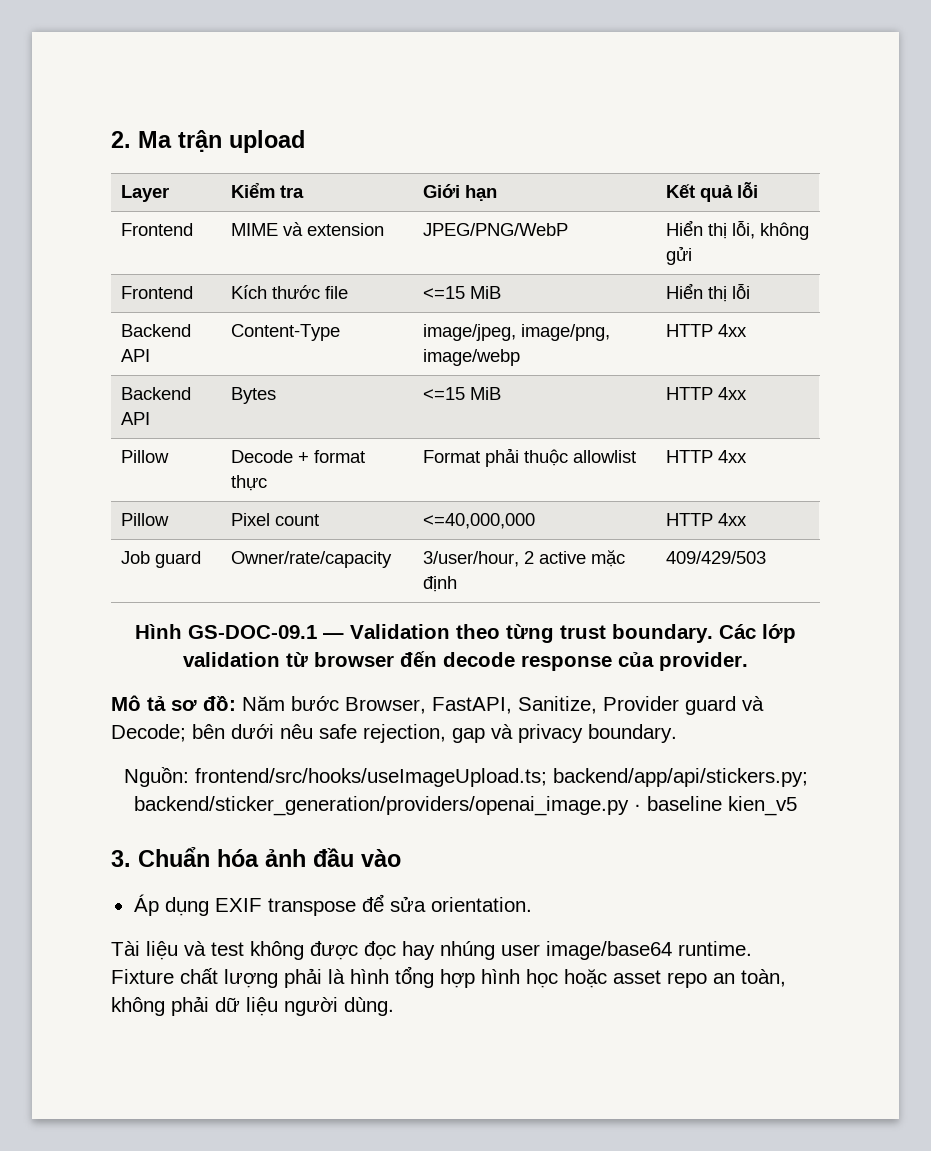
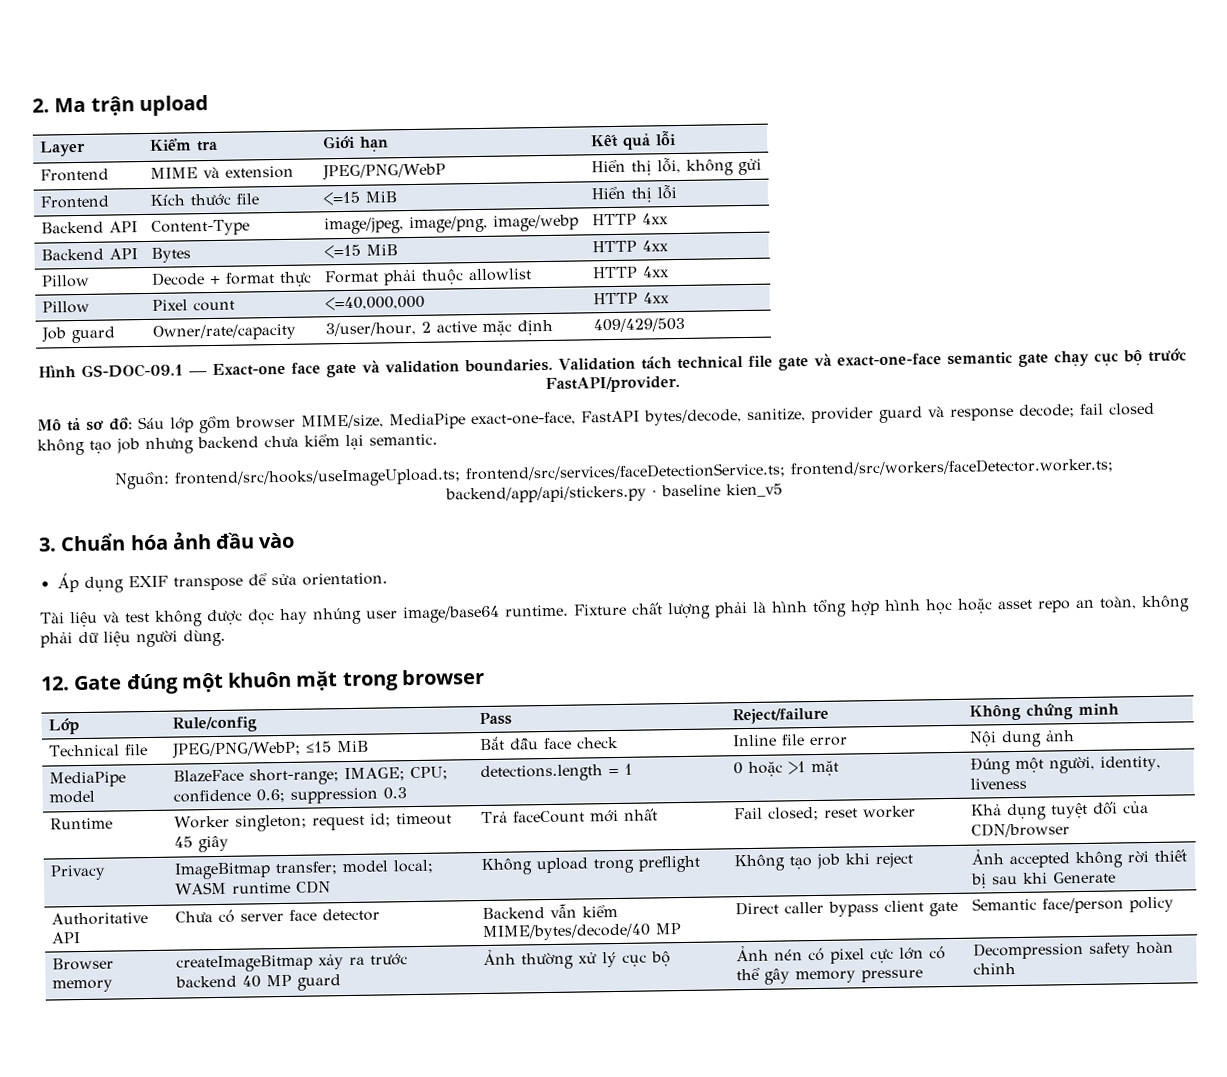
[350,624,796,643] [183,651,748,671] [111,695,764,715] [111,724,677,743] Validation theo từng trust boundary. Các lớp validation từ browser đến decode response của provider. // Mô tả sơ đồ: Năm bước Browser, FastAPI, Sanitize, Provider guard và Decode; bên dưới nêu safe rejection, gap và privacy boundary. -> [212,348,1187,378] [545,375,681,393] [37,402,1155,434] [37,433,438,456] Exact-one face gate và validation boundaries. Validation tách technical file gate và exact-one-face semantic gate chạy cục bộ trước FastAPI/provider. // Mô tả sơ đồ: Sáu lớp gồm browser MIME/size, MediaPipe exact-one-face, FastAPI bytes/decode, sanitize, provider guard và response decode; fail closed không tạo job nhưng backend chưa kiểm lại semantic.
[552,768,808,787] [134,796,629,816] backend/app/api/stickers.py; backend/sticker_generation/providers/openai_image.py -> [464,457,1115,482] [445,485,647,504] frontend/src/services/faceDetectionService.ts; frontend/src/workers/faceDetector.worker.ts; backend/app/api/stickers.py
(394, 1006) none -> [41,668,485,695] [47,718,80,735] [171,716,257,733] [478,712,512,726] [731,707,829,725] [968,703,1119,721] [48,744,148,757] [171,740,369,759] [478,736,619,751] [731,734,848,747] [968,730,1075,748] [48,771,126,788] [48,790,95,804] [172,766,448,786] [172,787,407,804] [479,763,633,783] [732,760,839,778] [969,755,1161,775] [969,777,1027,790] [49,817,113,830] [173,812,452,832] [173,835,229,853] [480,808,658,824] [733,805,916,821] [970,801,1149,821] [970,822,1070,838] [49,864,106,881] [173,859,433,880] [174,880,331,895] [480,855,701,876] [733,852,913,872] [970,849,1187,869] [970,871,1116,889] [50,912,148,926] [50,932,81,944] [174,908,380,923] [481,903,618,920] [481,923,681,942] [734,900,958,917] [971,896,1174,914] [51,957,114,971] [51,979,113,993] [175,953,408,973] [174,974,341,991] [482,949,671,970] [735,945,946,964] [735,967,923,985] [972,941,1174,960] [972,963,1016,975] // 12. Gate đúng một khuôn mặt trong browser // Lớp | Rule/config | Pass | Reject/failure | Không chứng minh // Technical file | JPEG/PNG/WebP; ≤15 MiB | Bắt đầu face check | Inline file error | Nội dung ảnh // MediaPipe model | BlazeFace short-range; IMAGE; CPU; confidence 0.6; suppression 0.3 | detections.length = 1 | 0 hoặc >1 mặt | Đúng một người, identity, liveness // Runtime | Worker singleton; request id; timeout 45 giây | Trả faceCount mới nhất | Fail closed; reset worker | Khả dụng tuyệt đối của CDN/browser // Privacy | ImageBitmap transfer; model local; WASM runtime CDN | Không upload trong preflight | Không tạo job khi reject | Ảnh accepted không rời thiết bị sau khi Generate // Authoritative API | Chưa có server face detector | Backend vẫn kiểm MIME/bytes/decode/40 MP | Direct caller bypass client gate | Semantic face/person policy // Browser memory | createImageBitmap xảy ra trước backend 40 MP guard | Ảnh thường xử lý cục bộ | Ảnh nén có pixel cực lớn có thể gây memory pressure | Decompression safety hoàn chỉnh

